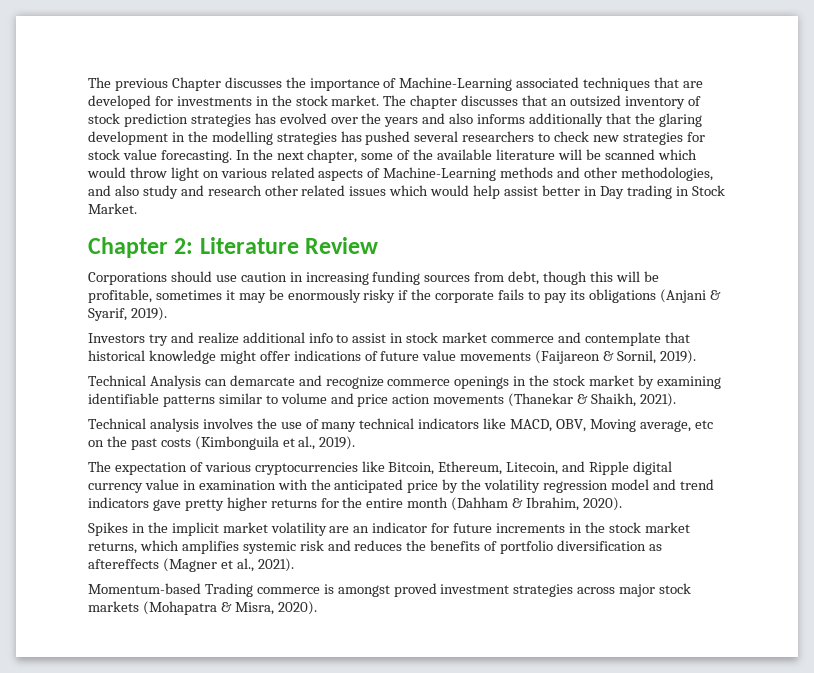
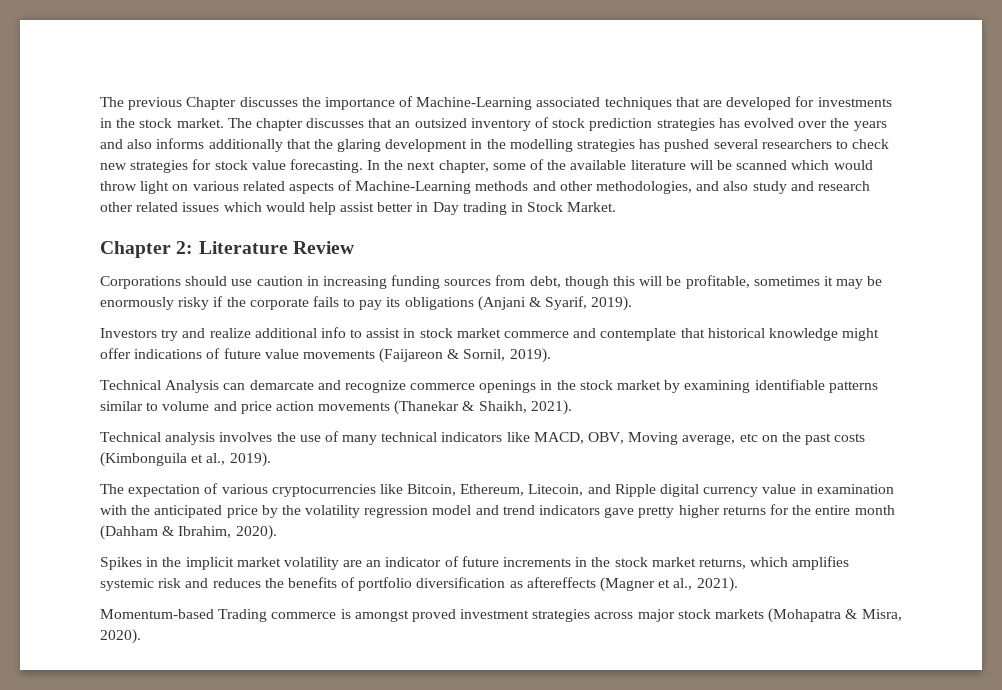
[431,523,450,533] for -> [444,556,459,567] of

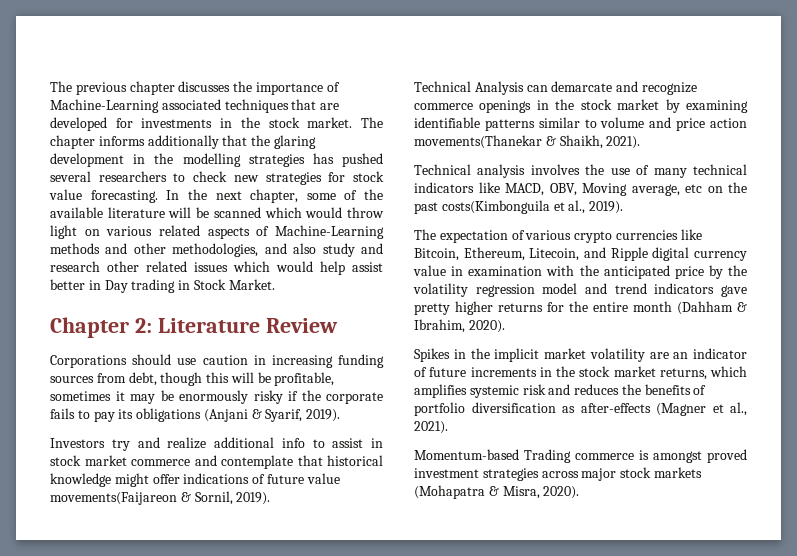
[186,97,237,110] Chapter -> [129,81,175,95] chapter
[306,117,887,131] [100,139,153,149] discusses that an outsized inventory of stock prediction strategies has evolved over the years and also -> (95, 142) none
[302,348,444,363] movements (Faijareon -> [50,492,177,505] movements(Faijareon
[318,400,460,415] movements (Thanekar -> [414,135,542,149] movements(Thanekar
[834,433,866,442] [100,452,187,467] costs (Kimbonguila -> [441,200,550,214] costs(Kimbonguila
[271,484,376,497] cryptocurrencies -> [574,230,678,243] crypto currencies
[526,577,596,588] aftereffects -> [580,403,651,413] after-effects

